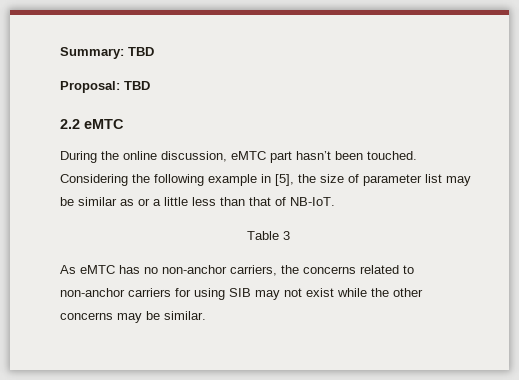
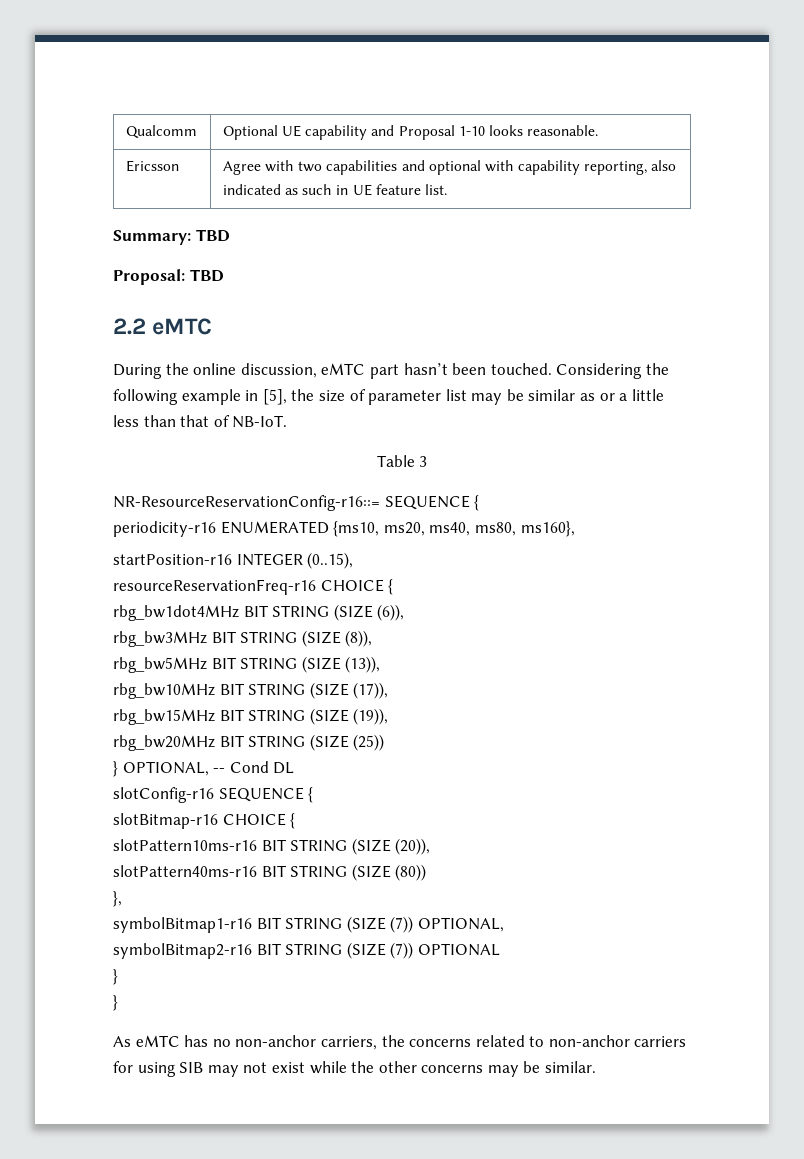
(60, 53) none -> [125,125,197,139] [222,125,599,140] [125,160,179,172] [222,160,677,175] [222,184,447,196] Qualcomm | Optional UE capability and Proposal 1-10 looks reasonable. // Ericsson | Agree with two capabilities and optional with capability reporting, also indicated as such in UE feature list. //
(290, 235) none -> [113,495,480,511] [113,521,575,537] [113,552,354,569] [113,579,394,595] [113,604,405,621] [113,630,373,647] [113,656,381,673] [113,682,389,699] [113,708,389,725] [113,734,385,751] [113,761,295,777] [113,787,314,803] [113,813,296,829] [113,838,431,855] [113,864,427,881] [113,891,122,907] [113,916,504,933] [113,942,500,959] [113,969,118,985] [113,995,118,1011] // NR-ResourceReservationConfig-r16::= SEQUENCE { // periodicity-r16 ENUMERATED {ms10, ms20, ms40, ms80, ms160}, // startPosition-r16 INTEGER (0..15), // resourceReservationFreq-r16 CHOICE { // rbg_bw1dot4MHz BIT STRING (SIZE (6)), // rbg_bw3MHz BIT STRING (SIZE (8)), // rbg_bw5MHz BIT STRING (SIZE (13)), // rbg_bw10MHz BIT STRING (SIZE (17)), // rbg_bw15MHz BIT STRING (SIZE (19)), // rbg_bw20MHz BIT STRING (SIZE (25)) // } OPTIONAL, -- Cond DL // slotConfig-r16 SEQUENCE { // slotBitmap-r16 CHOICE { // slotPattern10ms-r16 BIT STRING (SIZE (20)), // slotPattern40ms-r16 BIT STRING (SIZE (80)) // }, // symbolBitmap1-r16 BIT STRING (SIZE (7)) OPTIONAL, // symbolBitmap2-r16 BIT STRING (SIZE (7)) OPTIONAL // } // }

